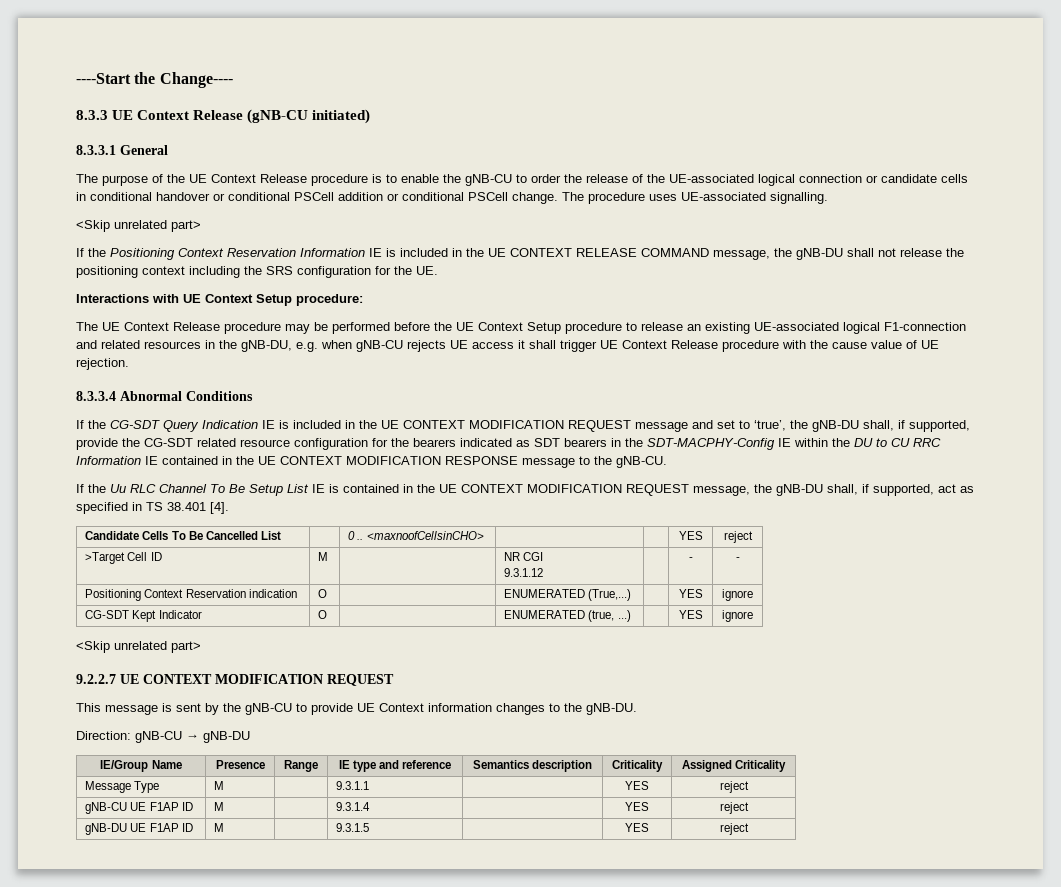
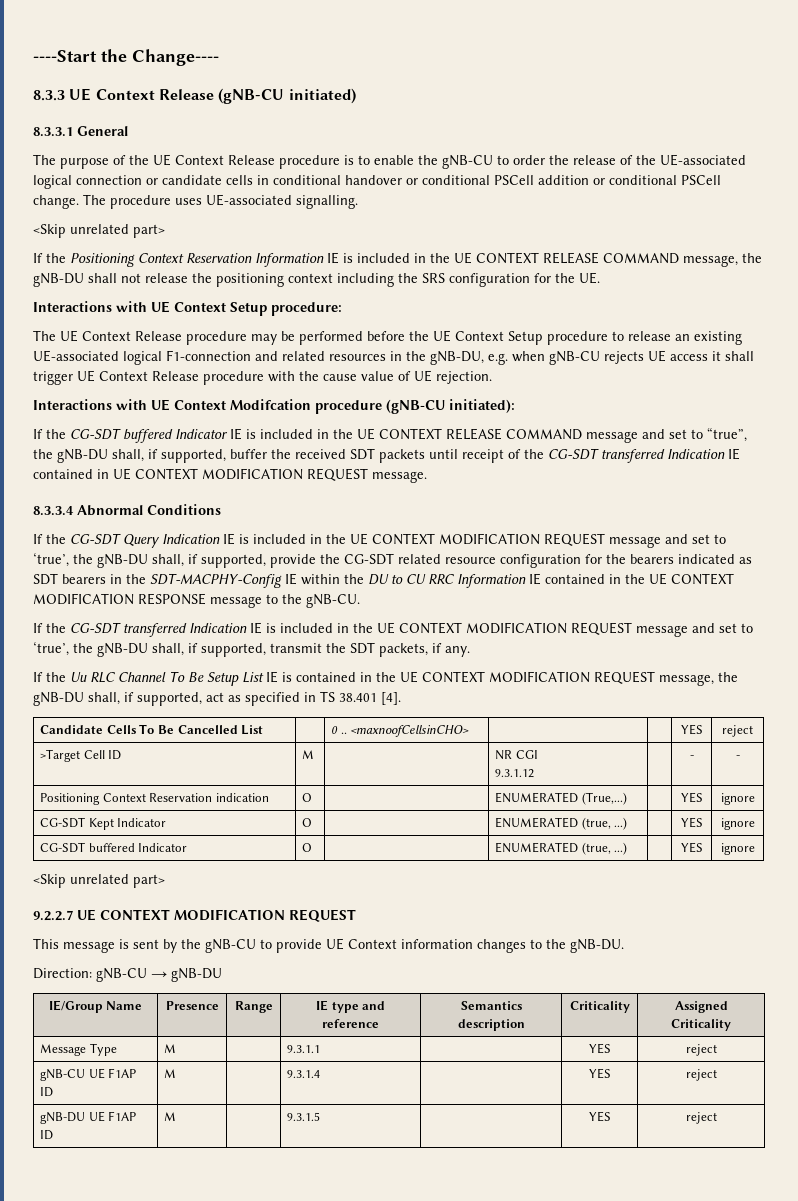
(129, 364) none -> [33,399,515,414] [33,427,747,443] [33,448,740,463] [33,468,427,483] // Interactions with UE Context Modifcation procedure (gNB-CU initiated): // If the CG-SDT buffered Indicator IE is included in the UE CONTEXT RELEASE COMMAND message and set to “true”, the gNB-DU shall, if supported, buffer the received SDT packets until receipt of the CG-SDT transferred Indication IE contained in UE CONTEXT MODIFICATION REQUEST message.
(667, 462) none -> [33,622,753,637] [33,641,470,657] // If the CG-SDT transferred Indication IE is included in the UE CONTEXT MODIFICATION REQUEST message and set to ‘true’, the gNB-DU shall, if supported, transmit the SDT packets, if any.
(753, 616) none -> [40,842,188,853] [302,843,313,852] [495,842,628,855] [680,842,703,853] [720,843,755,855] // CG-SDT buffered Indicator | O | | ENUMERATED (true, ...) | | YES | ignore

